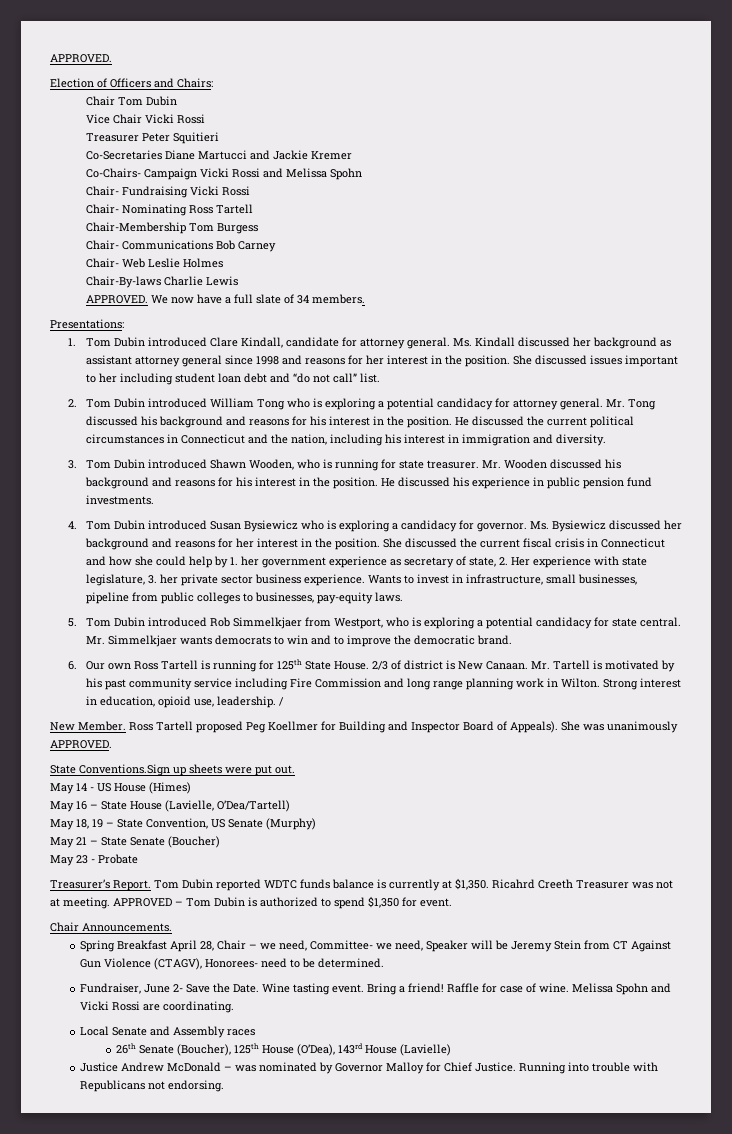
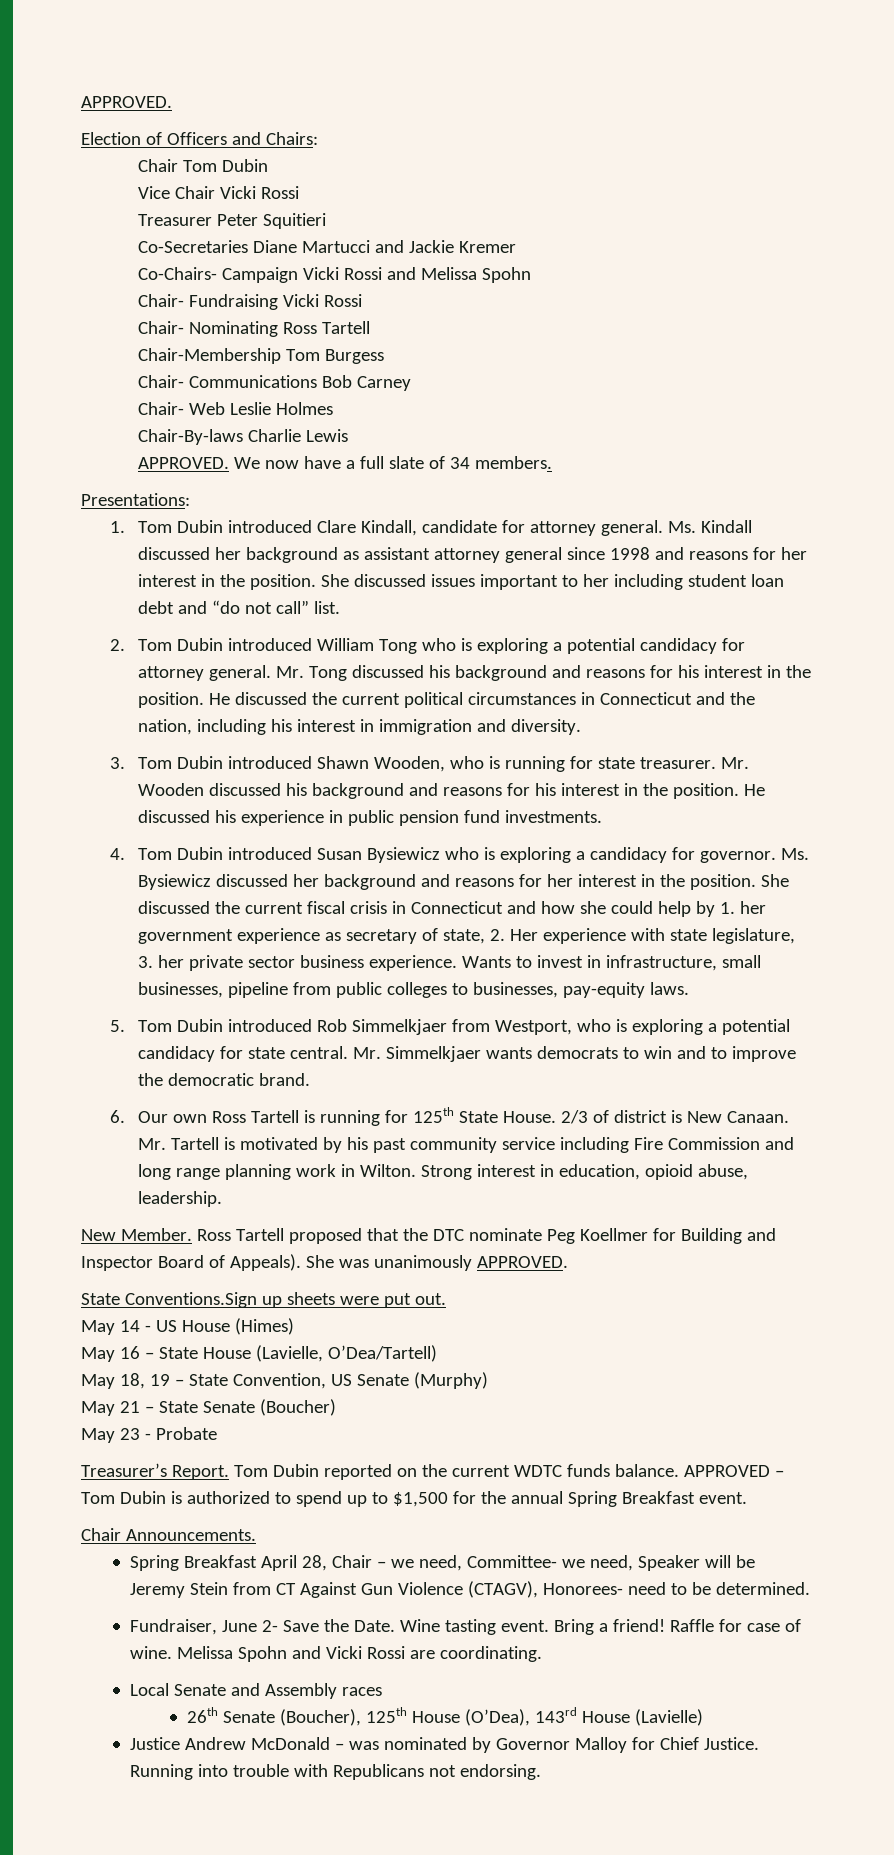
[193,699,214,707] use, -> [698,1164,749,1180] abuse,
[278,697,284,706] / -> (223, 1199) none
(243, 727) none -> [366,1228,542,1241] that the DTC nominate
[264,878,673,891] [50,897,110,909] WDTC funds balance is currently at $1,350. Ricahrd Creeth Treasurer was not at meeting. -> [396,1464,679,1477] on the current WDTC funds balance.
[368,896,417,908] $1,350 for -> [346,1491,695,1507] up to $1,500 for the annual Spring Breakfast

